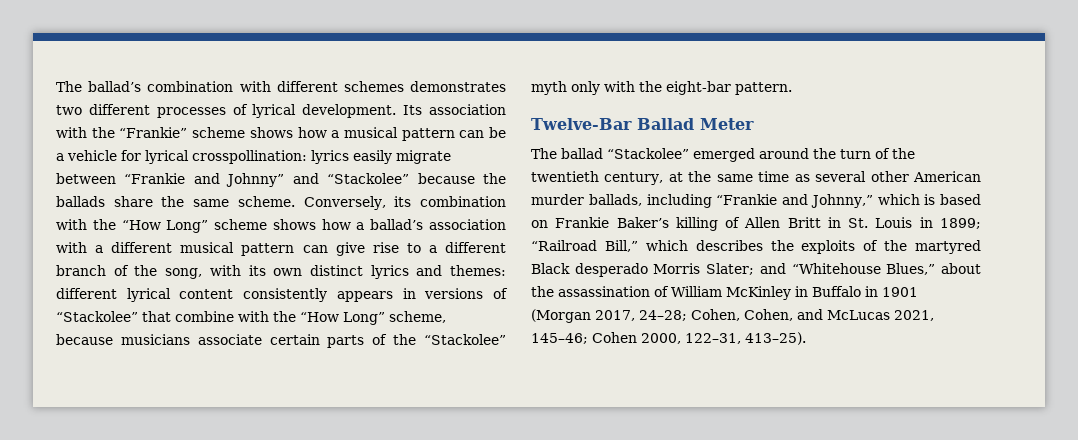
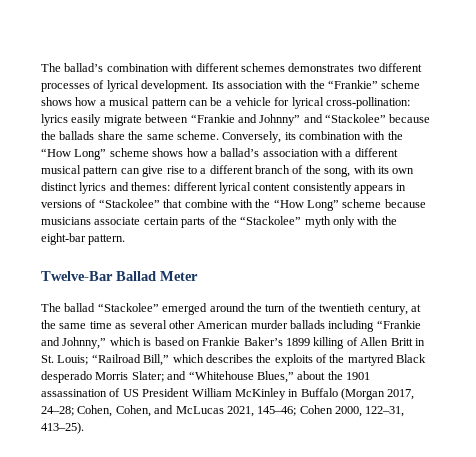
[192,150,307,164] crosspollination: -> [326,97,411,109] cross-pollination:
[389,311,446,323] scheme, -> [342,199,382,208] scheme
[588,194,642,206] ballads, -> [290,320,325,329] ballads
(669, 222) none -> [286,338,310,346] 1899
[875,217,981,229] Louis in 1899; -> [57,355,89,365] Louis;
(554, 291) none -> [346,372,370,380] 1901
(669, 291) none -> [122,388,190,397] US President
[865,286,918,297] in 1901 -> (338, 392) none

